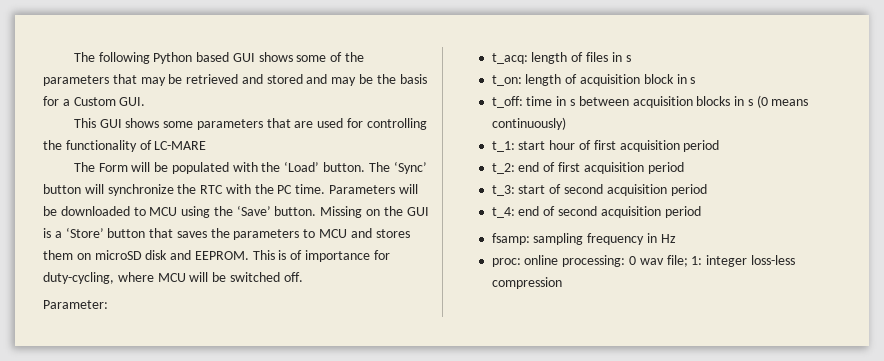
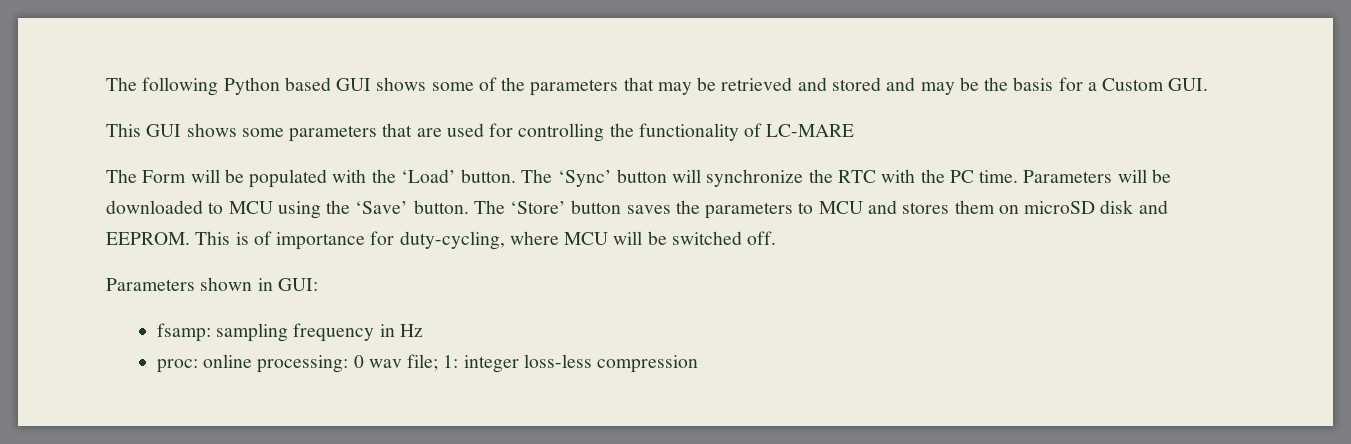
[320,206,429,218] [43,228,62,238] Missing on the GUI is a -> [473,200,505,214] The
[149,228,174,238] that -> (622, 207) none
[43,300,108,309] [491,52,631,64] [491,74,696,86] [491,95,809,108] [491,117,566,130] [491,140,720,152] [491,162,684,174] [491,184,707,196] [491,206,701,218] Parameter: // t_acq: length of files in s // t_on: length of acquisition block in s // t_off: time in s between acquisition blocks in s (0 means continuously) // t_1: start hour of first acquisition period // t_2: end of first acquisition period // t_3: start of second acquisition period // t_4: end of second acquisition period -> [106,277,318,291] Parameters shown in GUI:

